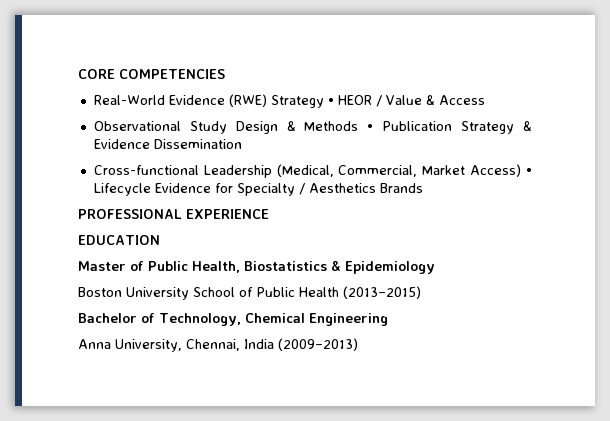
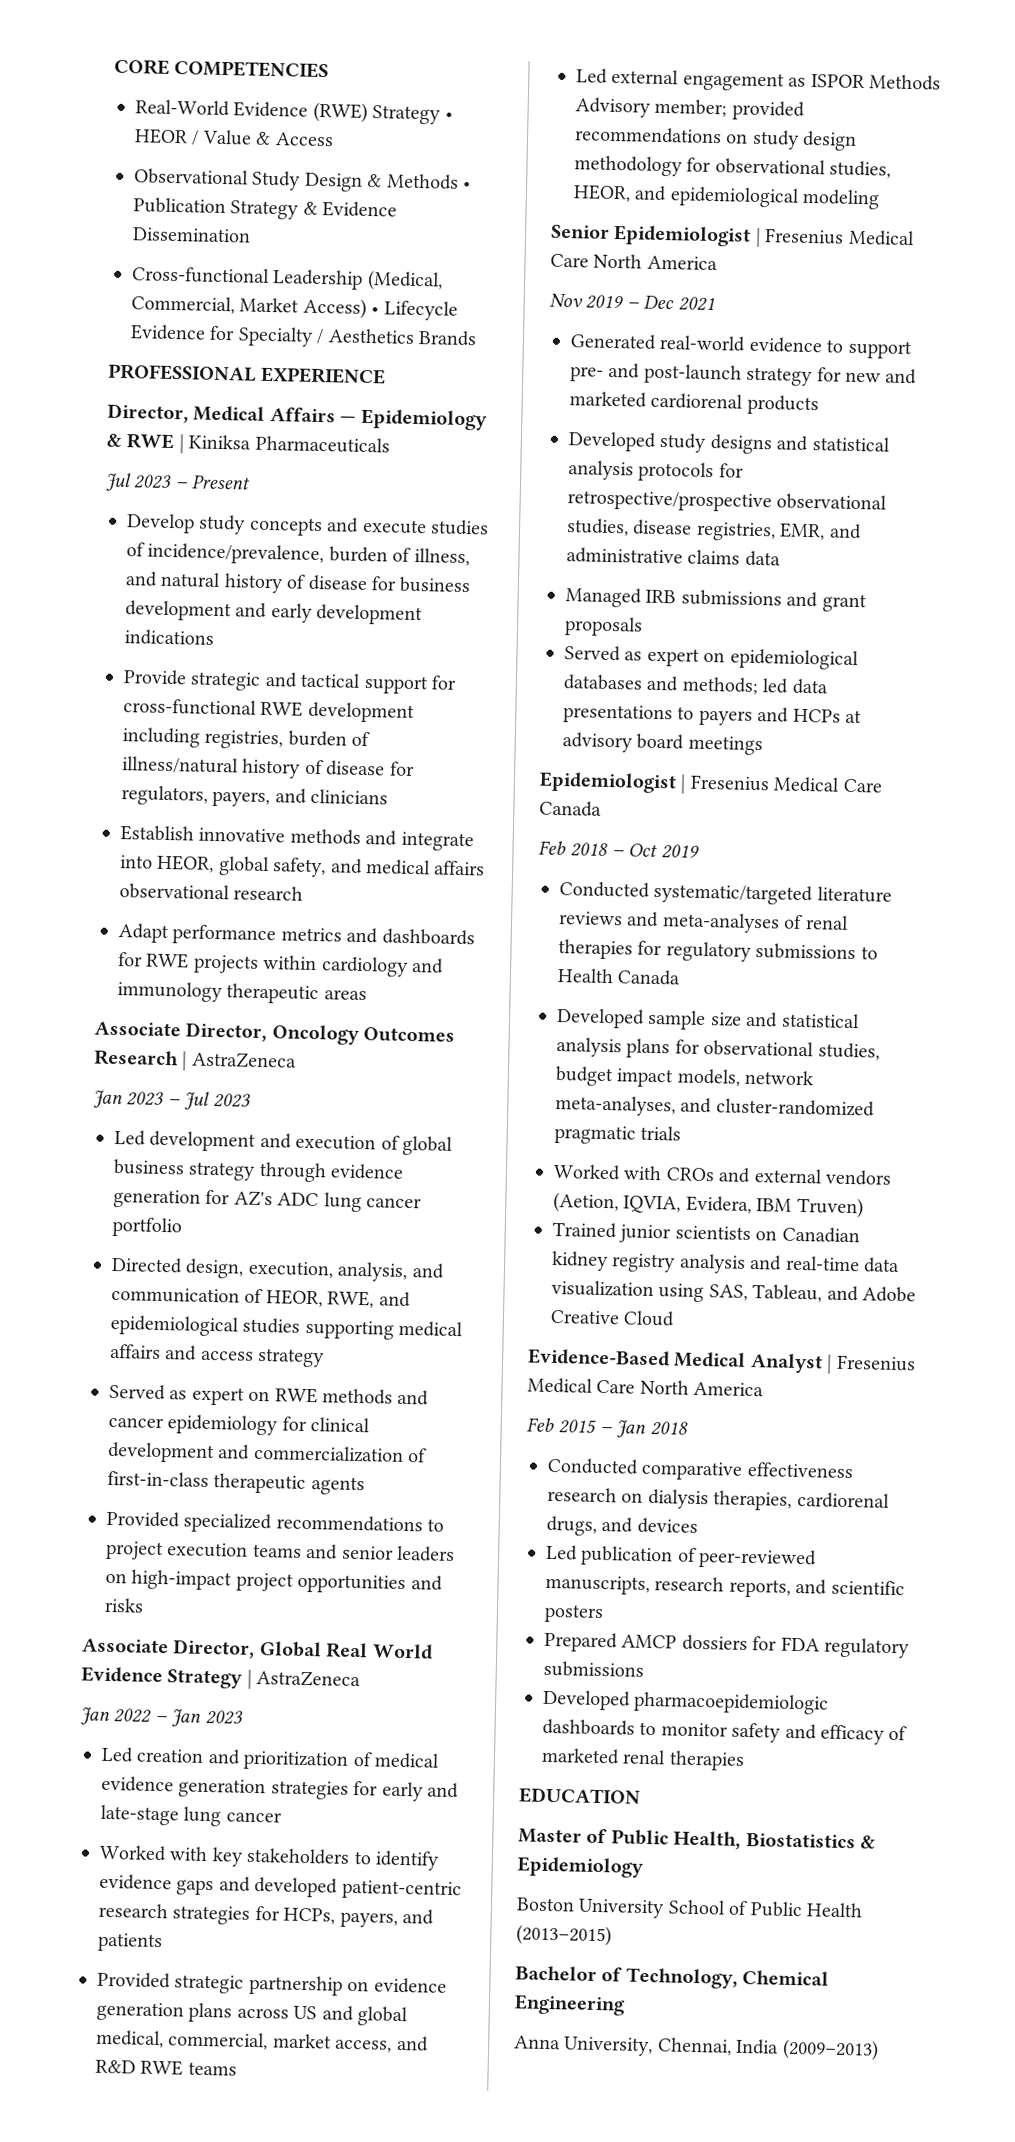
(269, 214) none -> [107,403,488,431] [106,433,390,454] [105,472,252,492] [126,513,489,537] [126,542,470,567] [125,571,472,594] [125,600,424,626] [124,629,214,646] [123,669,457,695] [123,698,415,724] [122,727,371,750] [122,756,415,779] [121,785,389,808] [120,825,474,852] [120,854,486,878] [119,883,304,901] [118,923,475,946] [118,952,444,977] [117,981,367,1005] [94,1021,456,1045] [94,1049,297,1071] [93,1089,251,1110] [114,1129,453,1156] [113,1158,405,1183] [113,1188,422,1213] [112,1216,182,1238] [111,1256,445,1283] [111,1286,411,1309] [110,1314,464,1340] [110,1343,326,1368] [109,1383,430,1406] [108,1414,371,1436] [107,1441,428,1464] [107,1470,365,1496] [106,1510,445,1534] [105,1540,455,1563] [105,1569,443,1595] [104,1597,144,1613] [82,1638,433,1660] [81,1666,362,1689] [80,1706,243,1727] [101,1746,440,1771] [101,1775,459,1802] [100,1804,282,1827] [99,1844,440,1871] [99,1873,462,1901] [98,1902,434,1928] [97,1932,163,1953] [97,1971,447,1996] [96,2001,408,2027] [95,2029,429,2053] [95,2059,237,2076] [576,68,941,92] [575,97,805,121] [574,126,858,151] [574,155,892,179] [573,184,881,210] [551,224,915,247] [550,253,718,271] [549,293,715,312] [570,333,912,360] [570,362,918,387] [569,391,819,416] [568,431,891,455] [568,460,744,483] [567,490,888,513] [566,518,862,542] [566,547,781,567] [565,587,867,613] [564,616,643,637] [564,645,859,671] [563,674,829,696] [563,704,862,726] [562,732,763,756] [539,771,883,794] [539,800,602,817] [538,840,700,859] [559,881,892,906] [559,911,849,934] [558,939,878,962] [557,968,682,986] [556,1008,860,1031] [556,1036,880,1061] [555,1065,816,1088] [555,1094,875,1117] [554,1124,682,1145] [553,1163,892,1186] [553,1191,864,1219] [552,1221,860,1244] [551,1250,900,1274] [551,1279,916,1303] [550,1309,676,1327] [528,1348,916,1374] [527,1377,765,1397] [526,1417,688,1438] [547,1457,854,1481] [547,1486,890,1511] [546,1515,698,1536] [546,1544,818,1570] [545,1574,905,1598] [544,1603,604,1624] [544,1631,910,1659] [543,1660,644,1678] [542,1689,830,1715] [542,1718,908,1745] [541,1747,745,1771] // Director, Medical Affairs — Epidemiology & RWE | Kiniksa Pharmaceuticals // Jul 2023 – Present // Develop study concepts and execute studies of incidence/prevalence, burden of illness, and natural history of disease for business development and early development indications // Provide strategic and tactical support for cross-functional RWE development including registries, burden of illness/natural history of disease for regulators, payers, and clinicians // Establish innovative methods and integrate into HEOR, global safety, and medical affairs observational research // Adapt performance metrics and dashboards for RWE projects within cardiology and immunology therapeutic areas // Associate Director, Oncology Outcomes Research | AstraZeneca // Jan 2023 – Jul 2023 // Led development and execution of global business strategy through evidence generation for AZ's ADC lung cancer portfolio // Directed design, execution, analysis, and communication of HEOR, RWE, and epidemiological studies supporting medical affairs and access strategy // Served as expert on RWE methods and cancer epidemiology for clinical development and commercialization of first-in-class therapeutic agents // Provided specialized recommendations to project execution teams and senior leaders on high-impact project opportunities and risks // Associate Director, Global Real World Evidence Strategy | AstraZeneca // Jan 2022 – Jan 2023 // Led creation and prioritization of medical evidence generation strategies for early and late-stage lung cancer // Worked with key stakeholders to identify evidence gaps and developed patient-centric research strategies for HCPs, payers, and patients // Provided strategic partnership on evidence generation plans across US and global medical, commercial, market access, and R&D RWE teams // Led external engagement as ISPOR Methods Advisory member; provided recommendations on study design methodology for observational studies, HEOR, and epidemiological modeling // Senior Epidemiologist | Fresenius Medical Care North America // Nov 2019 – Dec 2021 // Generated real-world evidence to support pre- and post-launch strategy for new and marketed cardiorenal products // Developed study designs and statistical analysis protocols for retrospective/prospective observational studies, disease registries, EMR, and administrative claims data // Managed IRB submissions and grant proposals // Served as expert on epidemiological databases and methods; led data presentations to payers and HCPs at advisory board meetings // Epidemiologist | Fresenius Medical Care Canada // Feb 2018 – Oct 2019 // Conducted systematic/targeted literature reviews and meta-analyses of renal therapies for regulatory submissions to Health Canada // Developed sample size and statistical analysis plans for observational studies, budget impact models, network meta-analyses, and cluster-randomized pragmatic trials // Worked with CROs and external vendors (Aetion, IQVIA, Evidera, IBM Truven) // Trained junior scientists on Canadian kidney registry analysis and real-time data visualization using SAS, Tableau, and Adobe Creative Cloud // Evidence-Based Medical Analyst | Fresenius Medical Care North America // Feb 2015 – Jan 2018 // Conducted comparative effectiveness research on dialysis therapies, cardiorenal drugs, and devices // Led publication of peer-reviewed manuscripts, research reports, and scientific posters // Prepared AMCP dossiers for FDA regulatory submissions // Developed pharmacoepidemiologic dashboards to monitor safety and efficacy of marketed renal therapies

